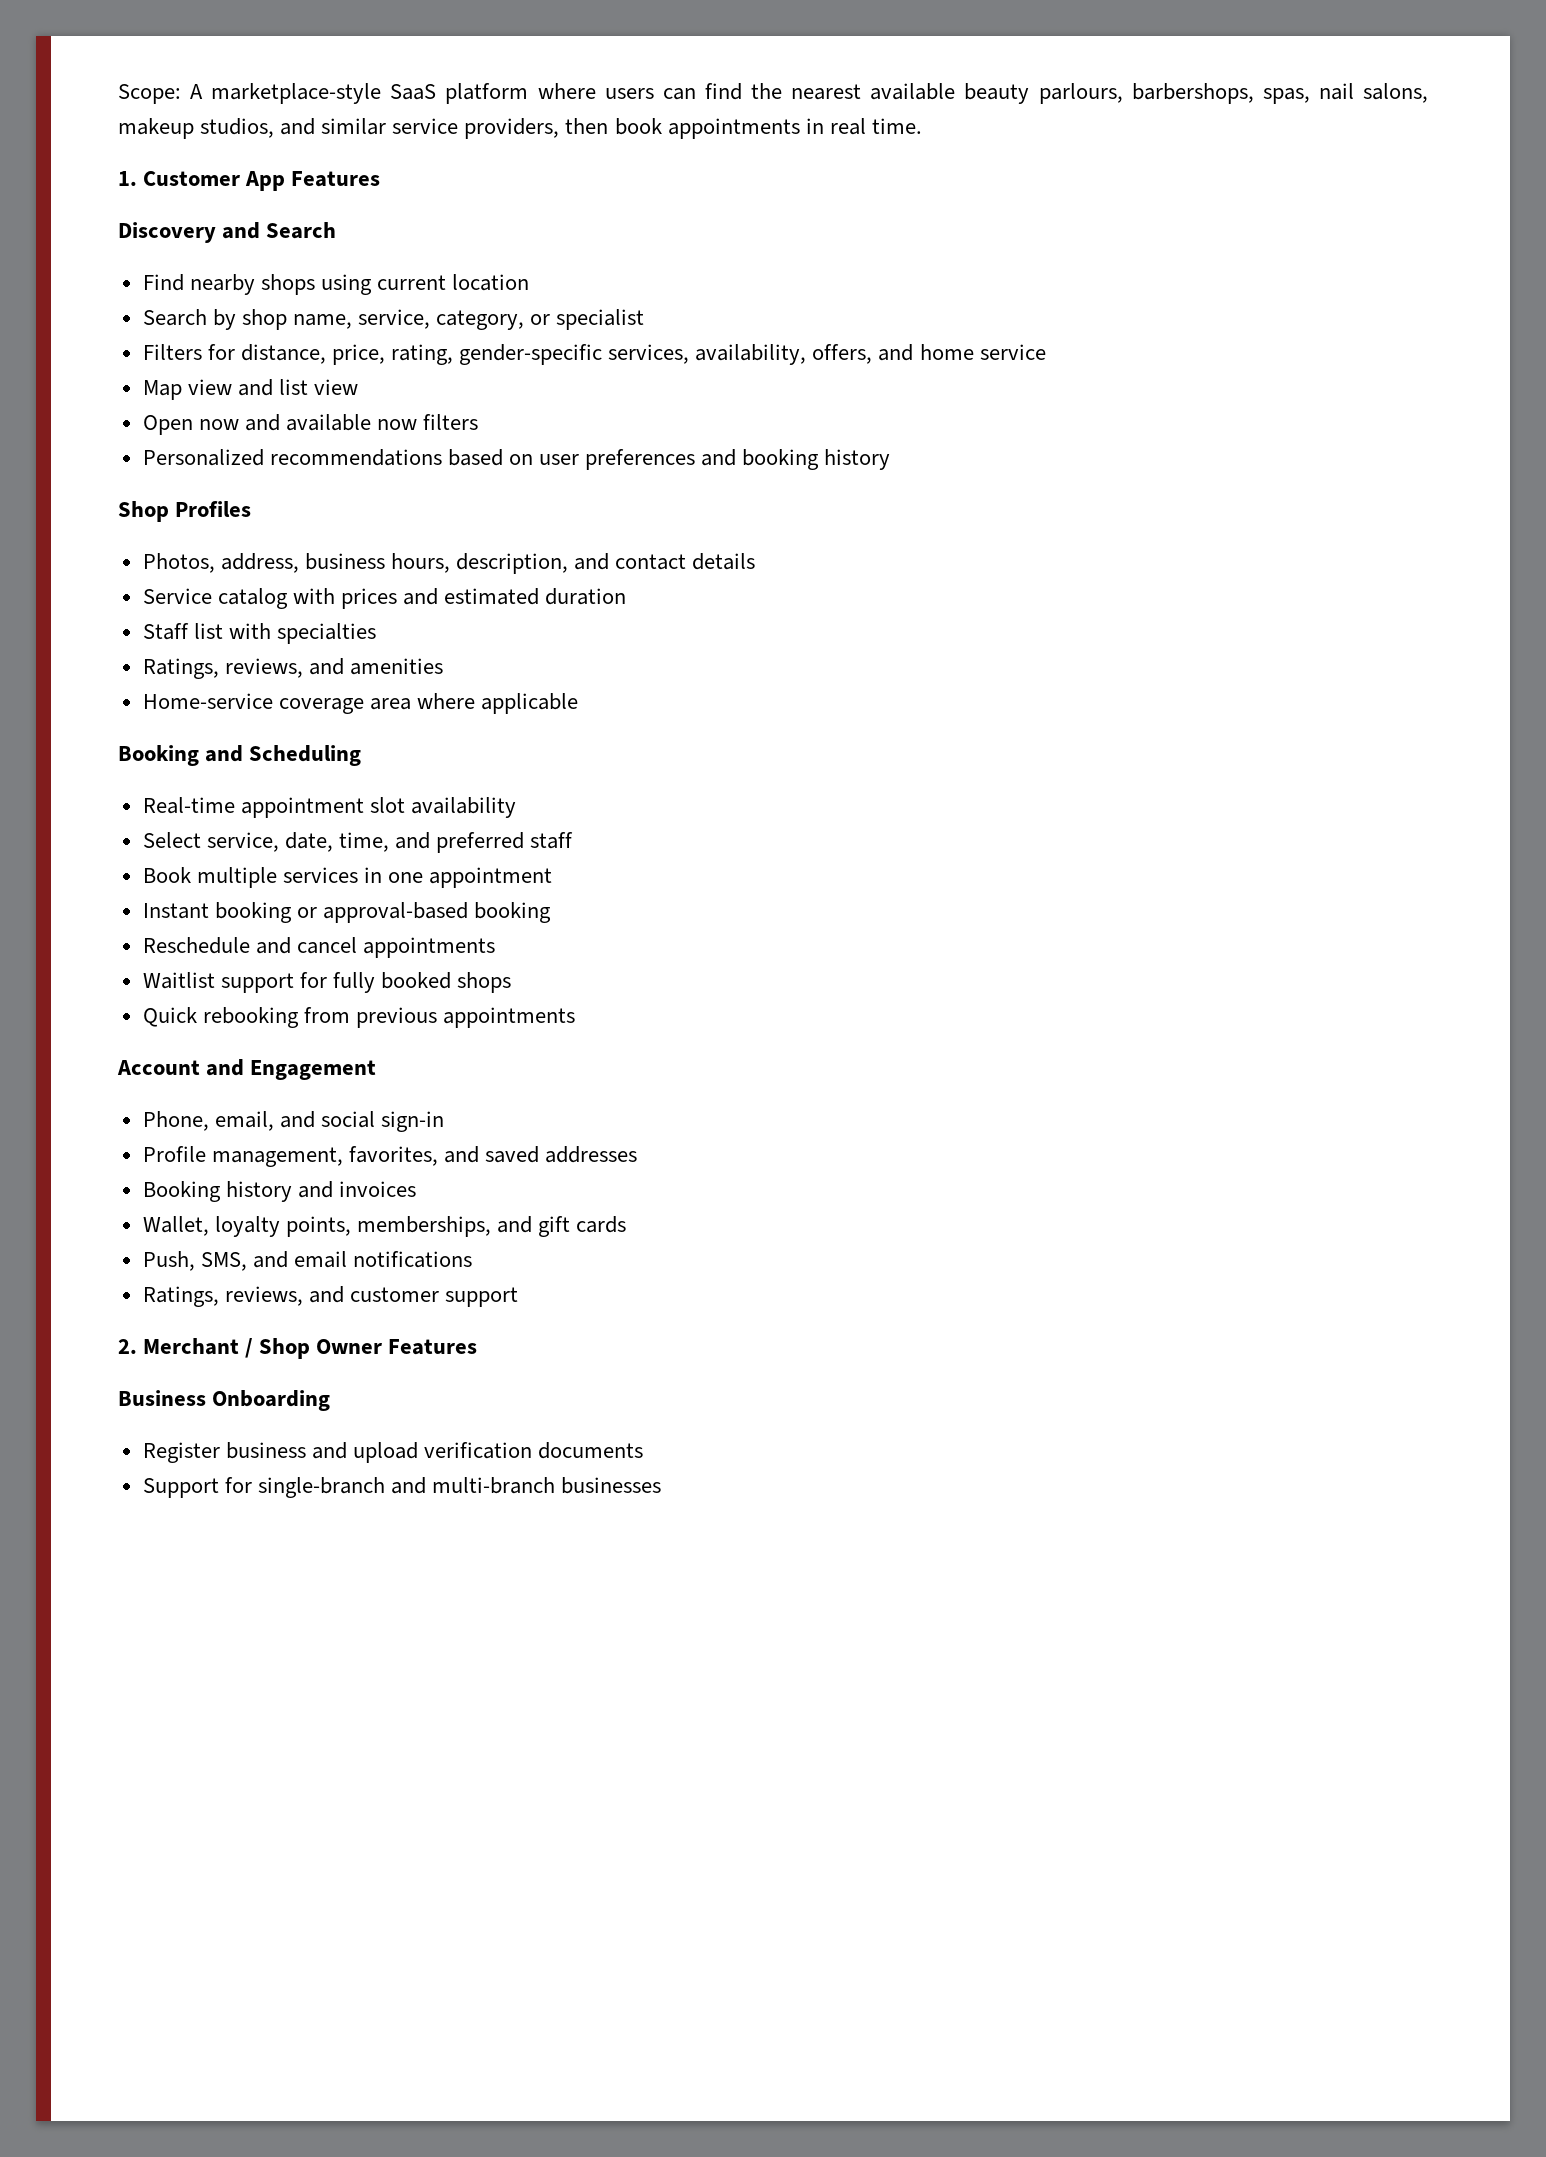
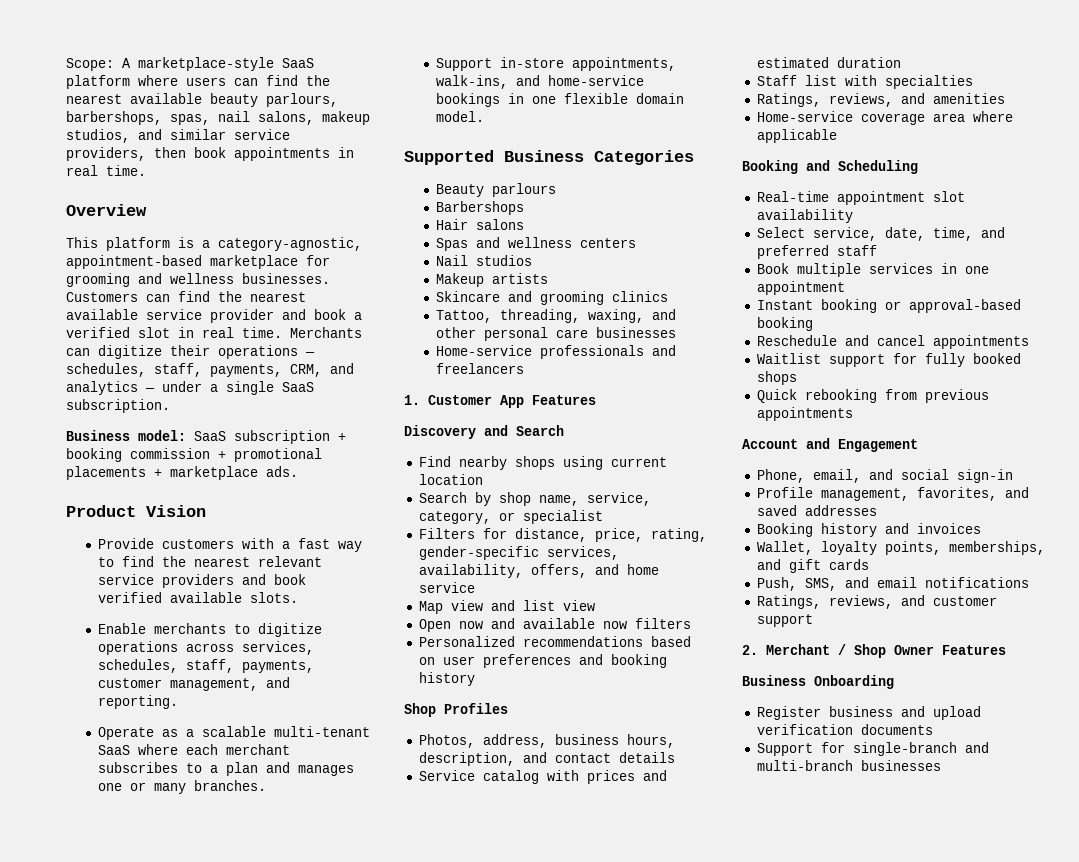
(922, 126) none -> [66,204,147,216] [66,237,362,251] [66,255,330,269] [66,273,330,287] [66,291,306,302] [66,309,362,323] [66,327,362,338] [66,345,315,359] [66,363,354,377] [66,381,314,395] [66,399,170,413] [66,430,346,444] [66,448,322,462] [66,466,298,480] [66,505,206,517] [97,538,362,552] [97,556,322,567] [97,574,306,588] [97,592,298,603] [97,623,322,637] [97,641,314,655] [97,659,314,673] [97,677,290,691] [97,695,178,709] [97,726,370,740] [97,744,290,755] [97,762,354,776] [97,780,266,794] [435,57,676,71] [435,75,644,89] [435,93,684,107] [435,111,484,122] [404,150,694,165] [435,183,556,197] [435,201,524,215] [435,219,524,230] [435,237,636,251] [435,255,532,266] [435,273,548,287] [435,291,668,305] [435,309,676,323] [435,327,676,341] [435,345,676,359] [435,363,524,374] // Overview // This platform is a category-agnostic, appointment-based marketplace for grooming and wellness businesses. Customers can find the nearest available service provider and book a verified slot in real time. Merchants can digitize their operations — schedules, staff, payments, CRM, and analytics — under a single SaaS subscription. // Business model: SaaS subscription + booking commission + promotional placements + marketplace ads. // Product Vision // Provide customers with a fast way to find the nearest relevant service providers and book verified available slots. // Enable merchants to digitize operations across services, schedules, staff, payments, customer management, and reporting. // Operate as a scalable multi-tenant SaaS where each merchant subscribes to a plan and manages one or many branches. // Support in-store appointments, walk-ins, and home-service bookings in one flexible domain model. // Supported Business Categories // Beauty parlours // Barbershops // Hair salons // Spas and wellness centers // Nail studios // Makeup artists // Skincare and grooming clinics // Tattoo, threading, waxing, and other personal care businesses // Home-service professionals and freelancers

